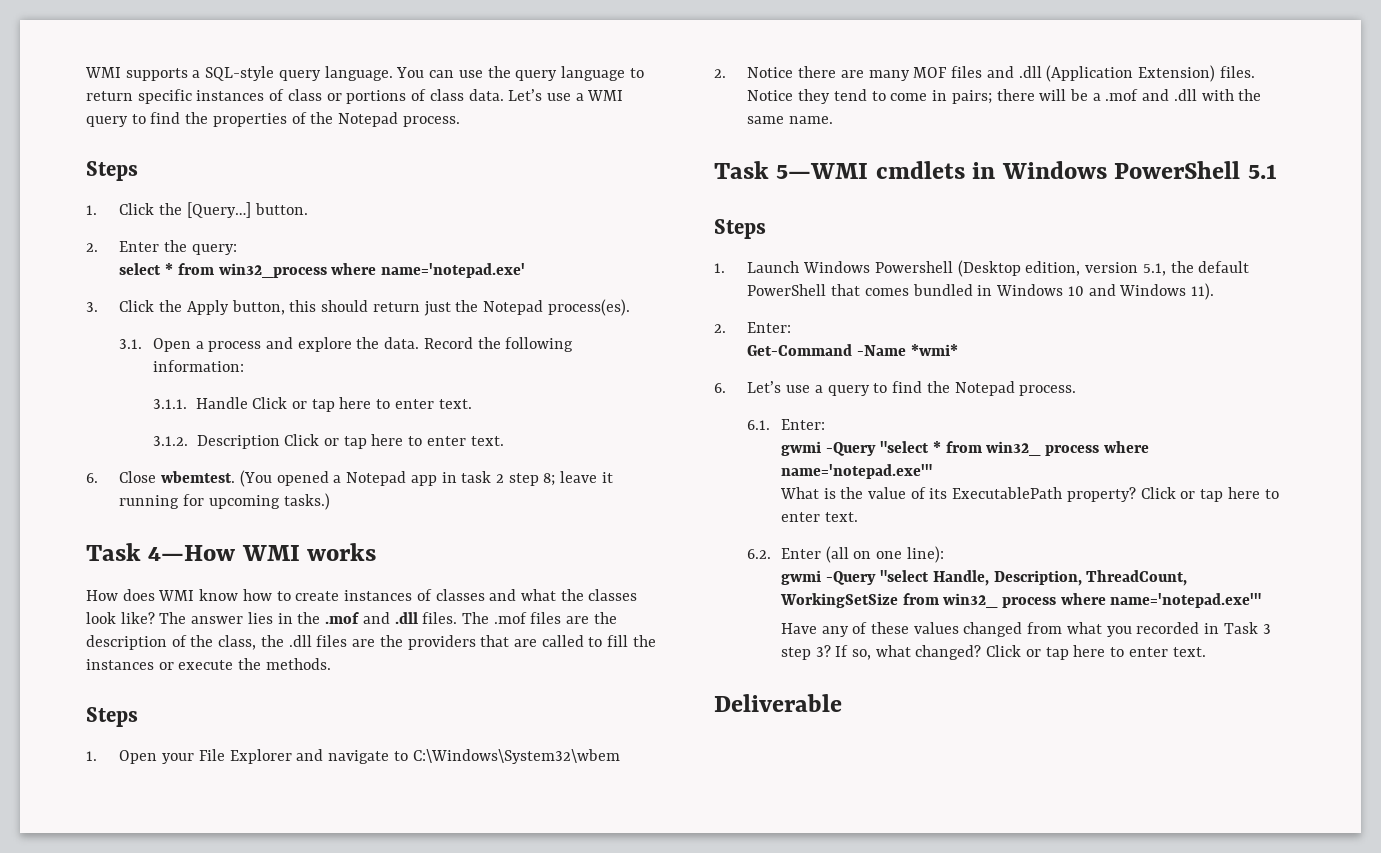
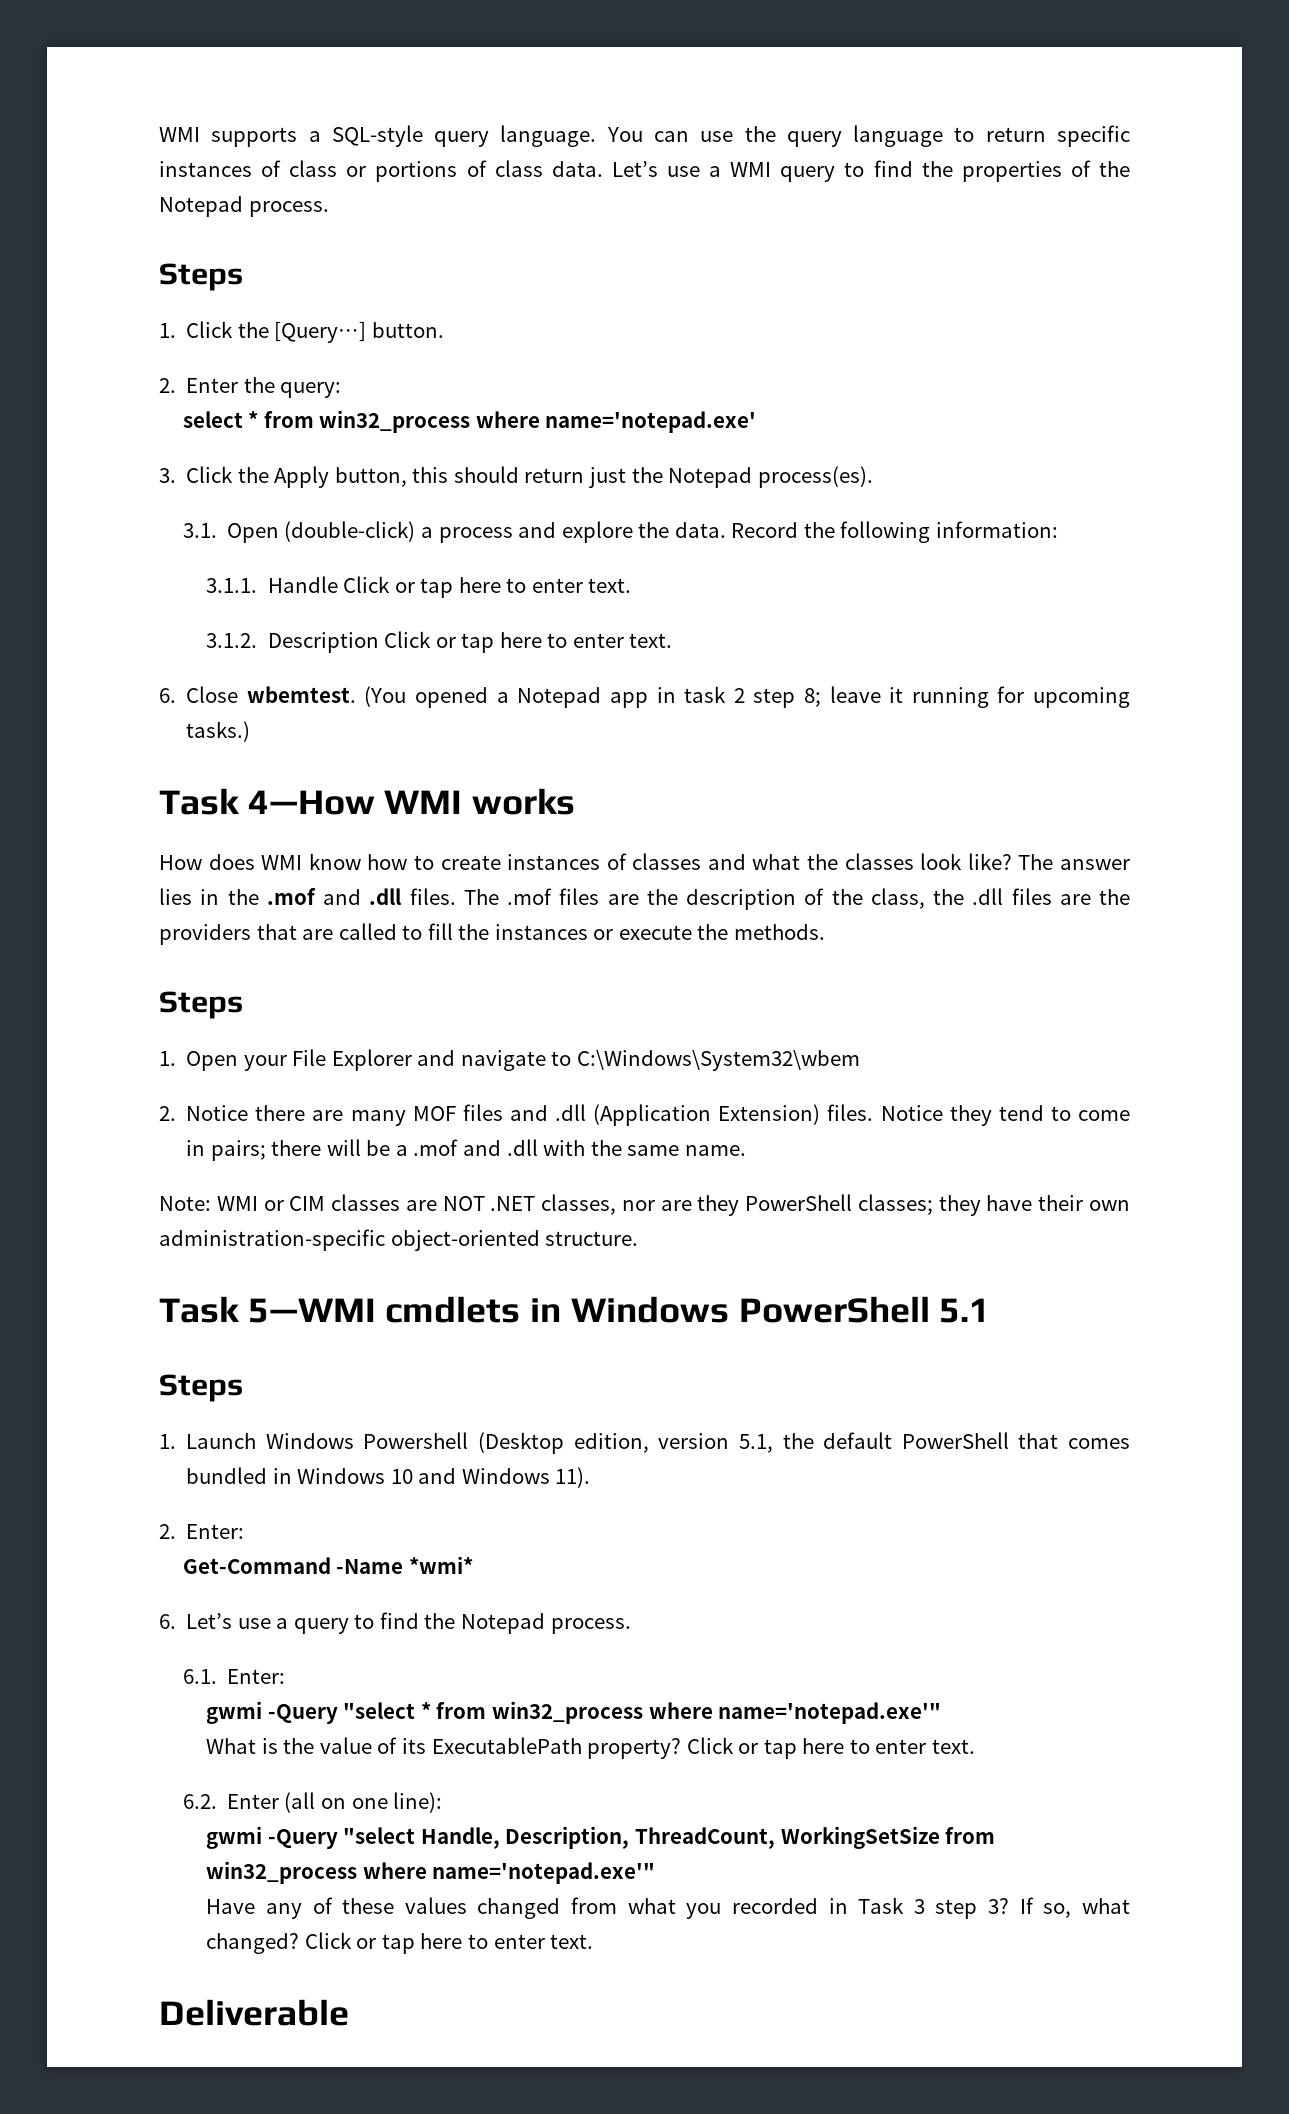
(191, 345) none -> [284,521,416,542] (double-click)
(834, 120) none -> [159,1194,1130,1216] [159,1229,639,1251] // Note: WMI or CIM classes are NOT .NET classes, nor are they PowerShell classes; they have their own administration-specific object-oriented structure.
[986,441,1100,456] win32_ process -> [491,1701,643,1724] win32_process
[943,593,1057,608] win32_ process -> [206,1861,358,1884] win32_process

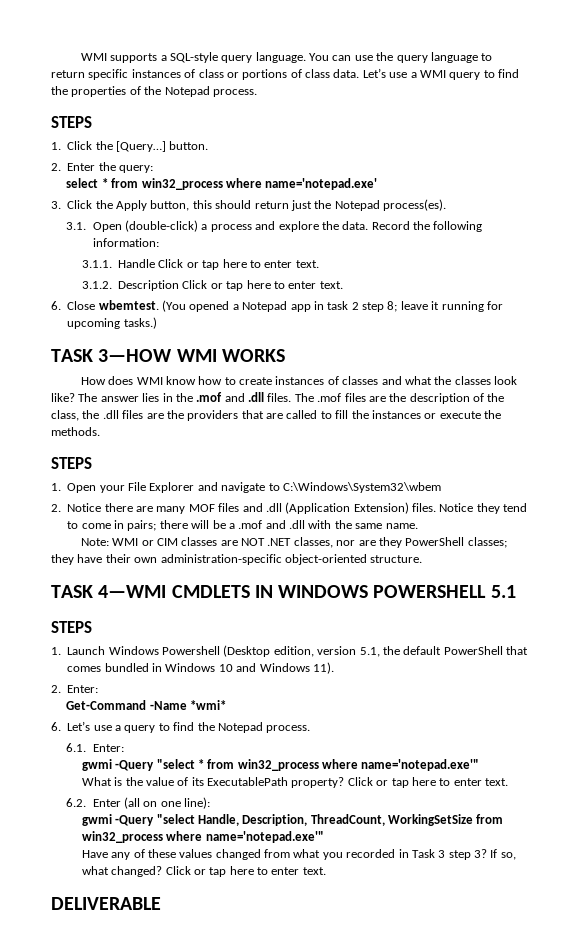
[159,263,243,291] Steps -> [51,116,92,128] STEPS
[159,788,576,815] Task 4—How WMI works -> [51,349,285,362] TASK 3—HOW WMI WORKS
[159,991,243,1019] Steps -> [51,457,92,469] STEPS
[159,1296,930,1323] Task 5—WMI cmdlets in Windows PowerShell -> [51,585,487,598] TASK 4—WMI CMDLETS IN WINDOWS POWERSHELL
[159,1374,243,1402] Steps -> [51,621,92,633] STEPS
[159,1999,349,2026] Deliverable -> [51,897,161,910] DELIVERABLE

